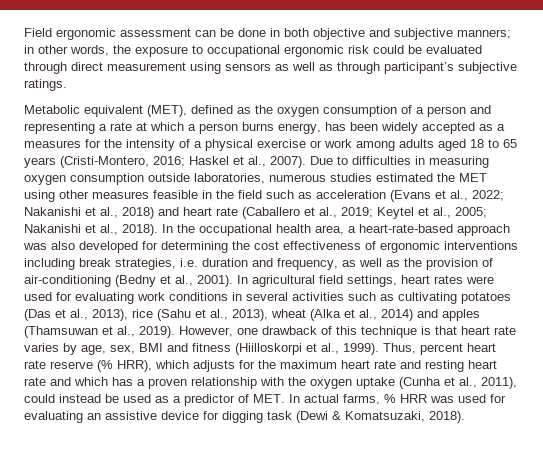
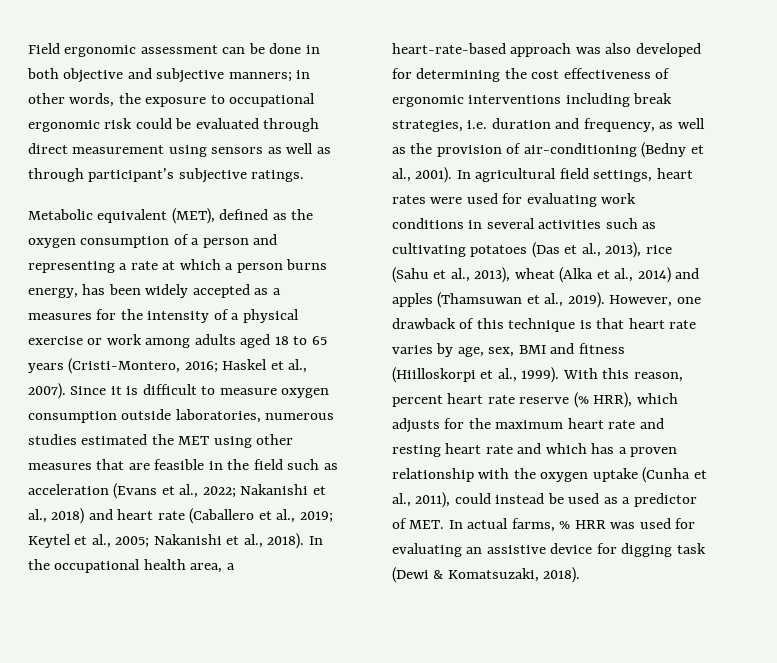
[310,156,489,168] Due to difficulties in measuring -> [70,384,277,395] Since it is difficult to measure
(149, 195) none -> [96,459,150,470] that are
[383,343,416,354] Thus, -> [562,368,683,382] With this reason,

